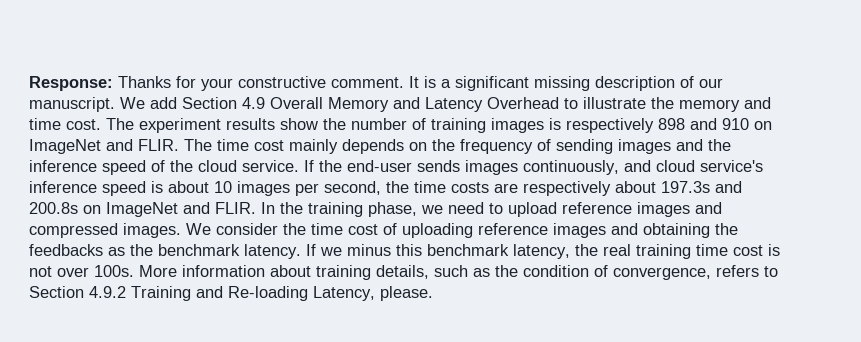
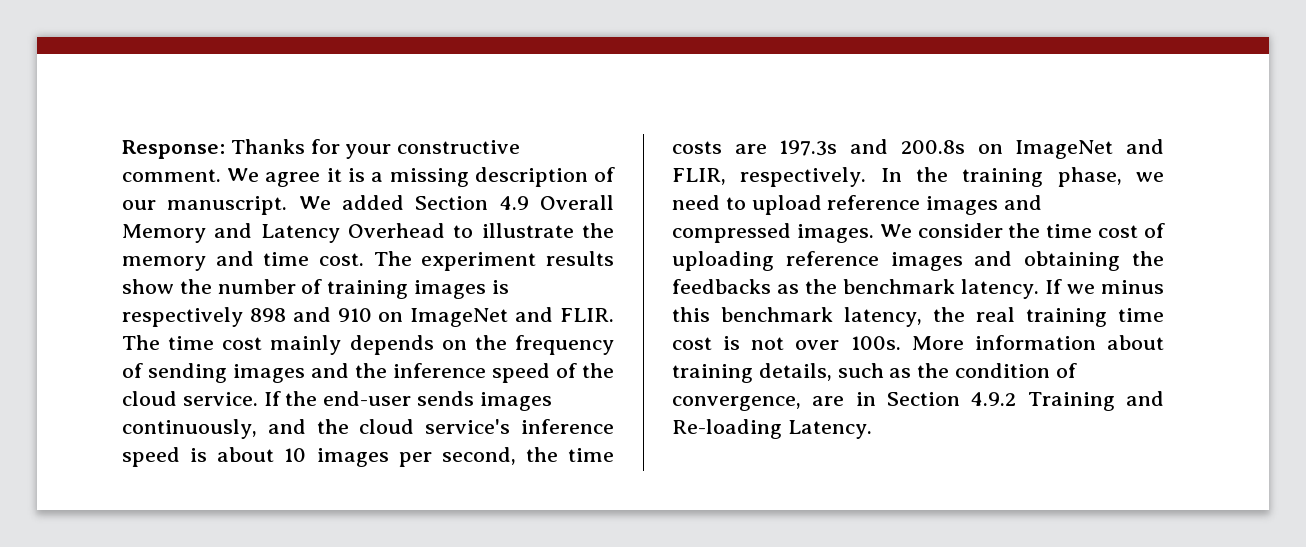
[409,76,419,88] It -> [227,168,342,187] We agree it
[455,76,529,91] significant -> (384, 177) none
[150,97,177,109] add -> [341,195,404,210] added
(651, 166) none -> [316,419,349,434] the
[523,181,656,196] respectively about -> (767, 149) none
[215,202,256,214] FLIR. -> [672,167,867,187] FLIR, respectively.
[716,265,778,277] refers to -> [812,392,876,406] are in
[313,286,433,301] Latency, please. -> [787,420,872,439] Latency.

